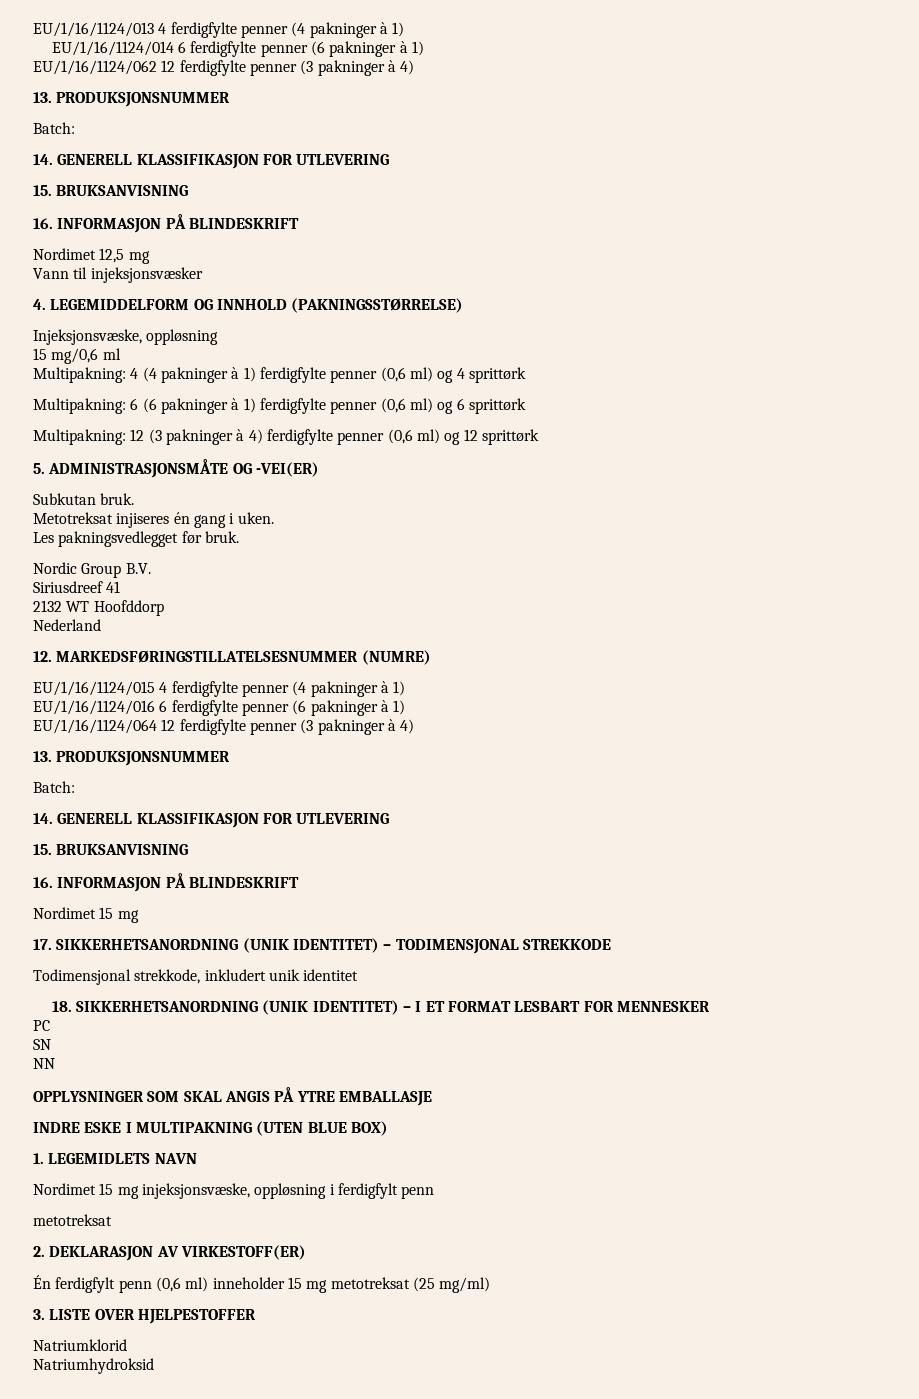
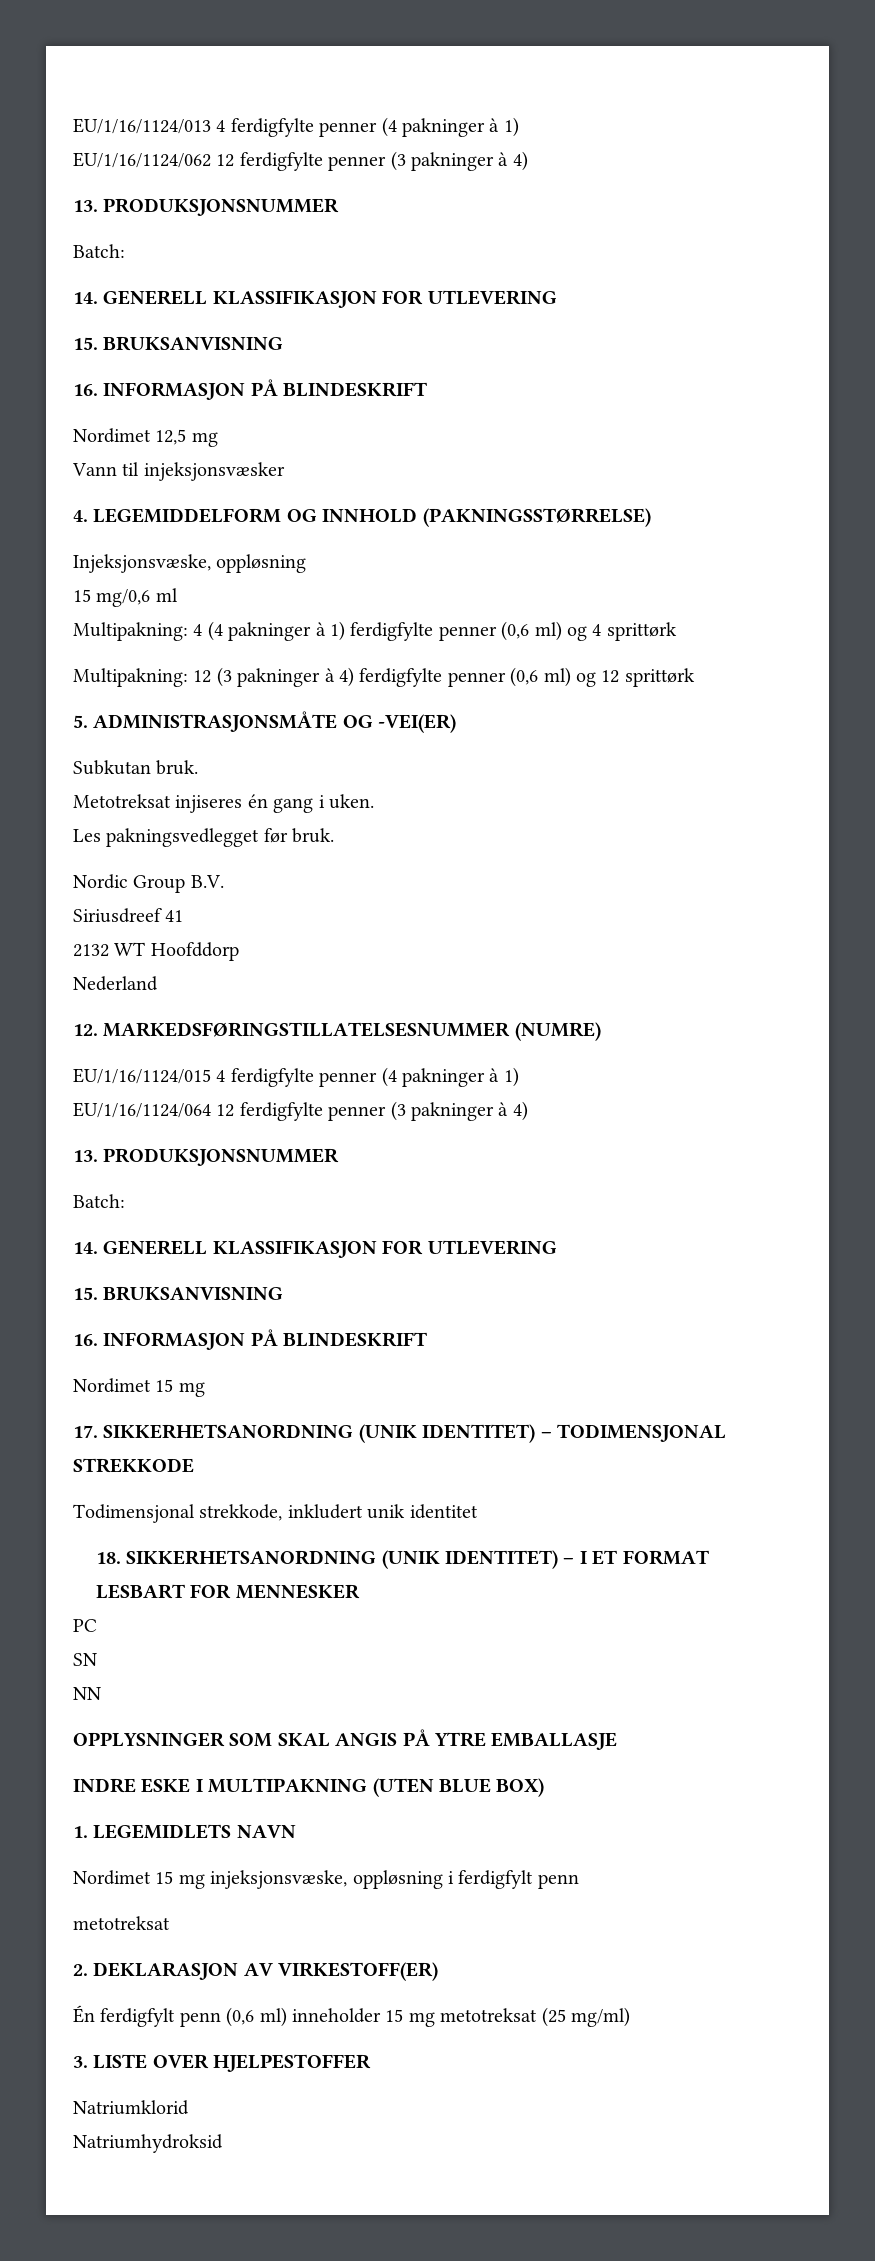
[51,41,424,57] // EU/1/16/1124/014 6 ferdigfylte penner (6 pakninger à 1) -> (519, 127) none
[33,398,526,414] // Multipakning: 6 (6 pakninger à 1) ferdigfylte penner (0,6 ml) og 6 sprittørk -> (677, 631) none
[33,700,406,716] // EU/1/16/1124/016 6 ferdigfylte penner (6 pakninger à 1) -> (519, 1077) none

